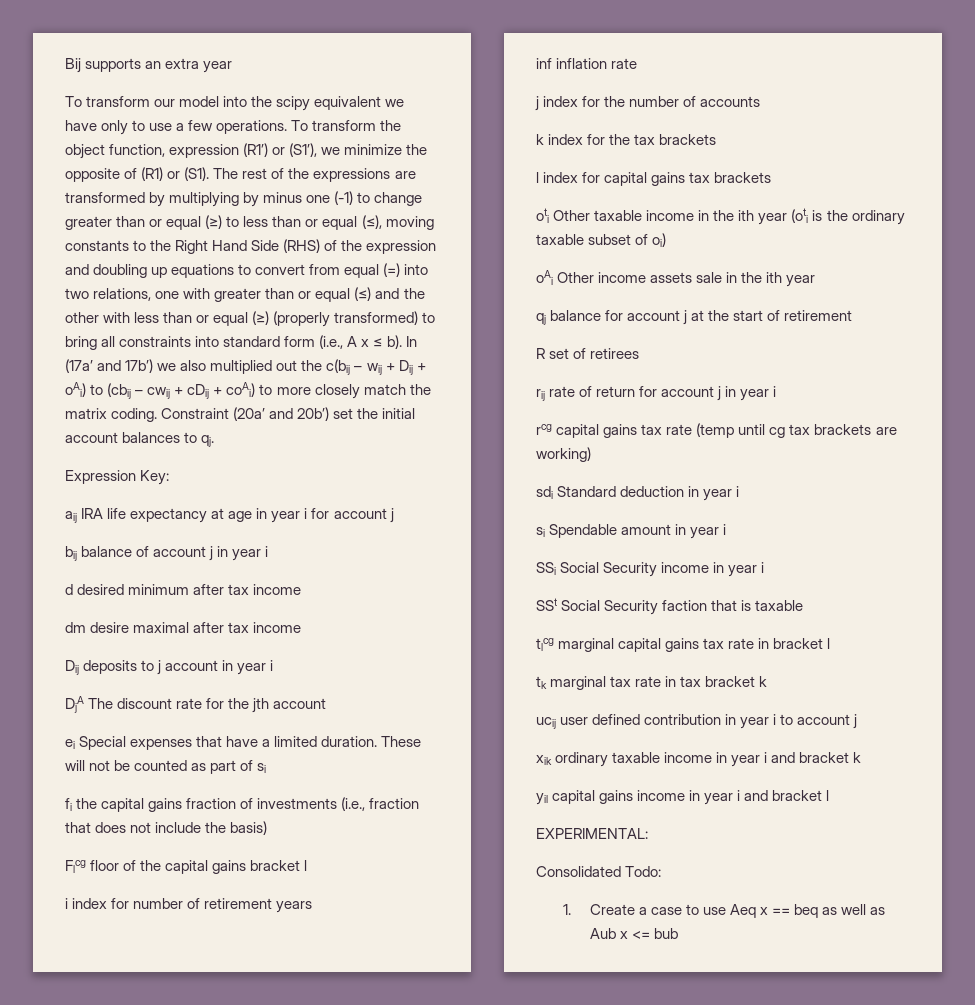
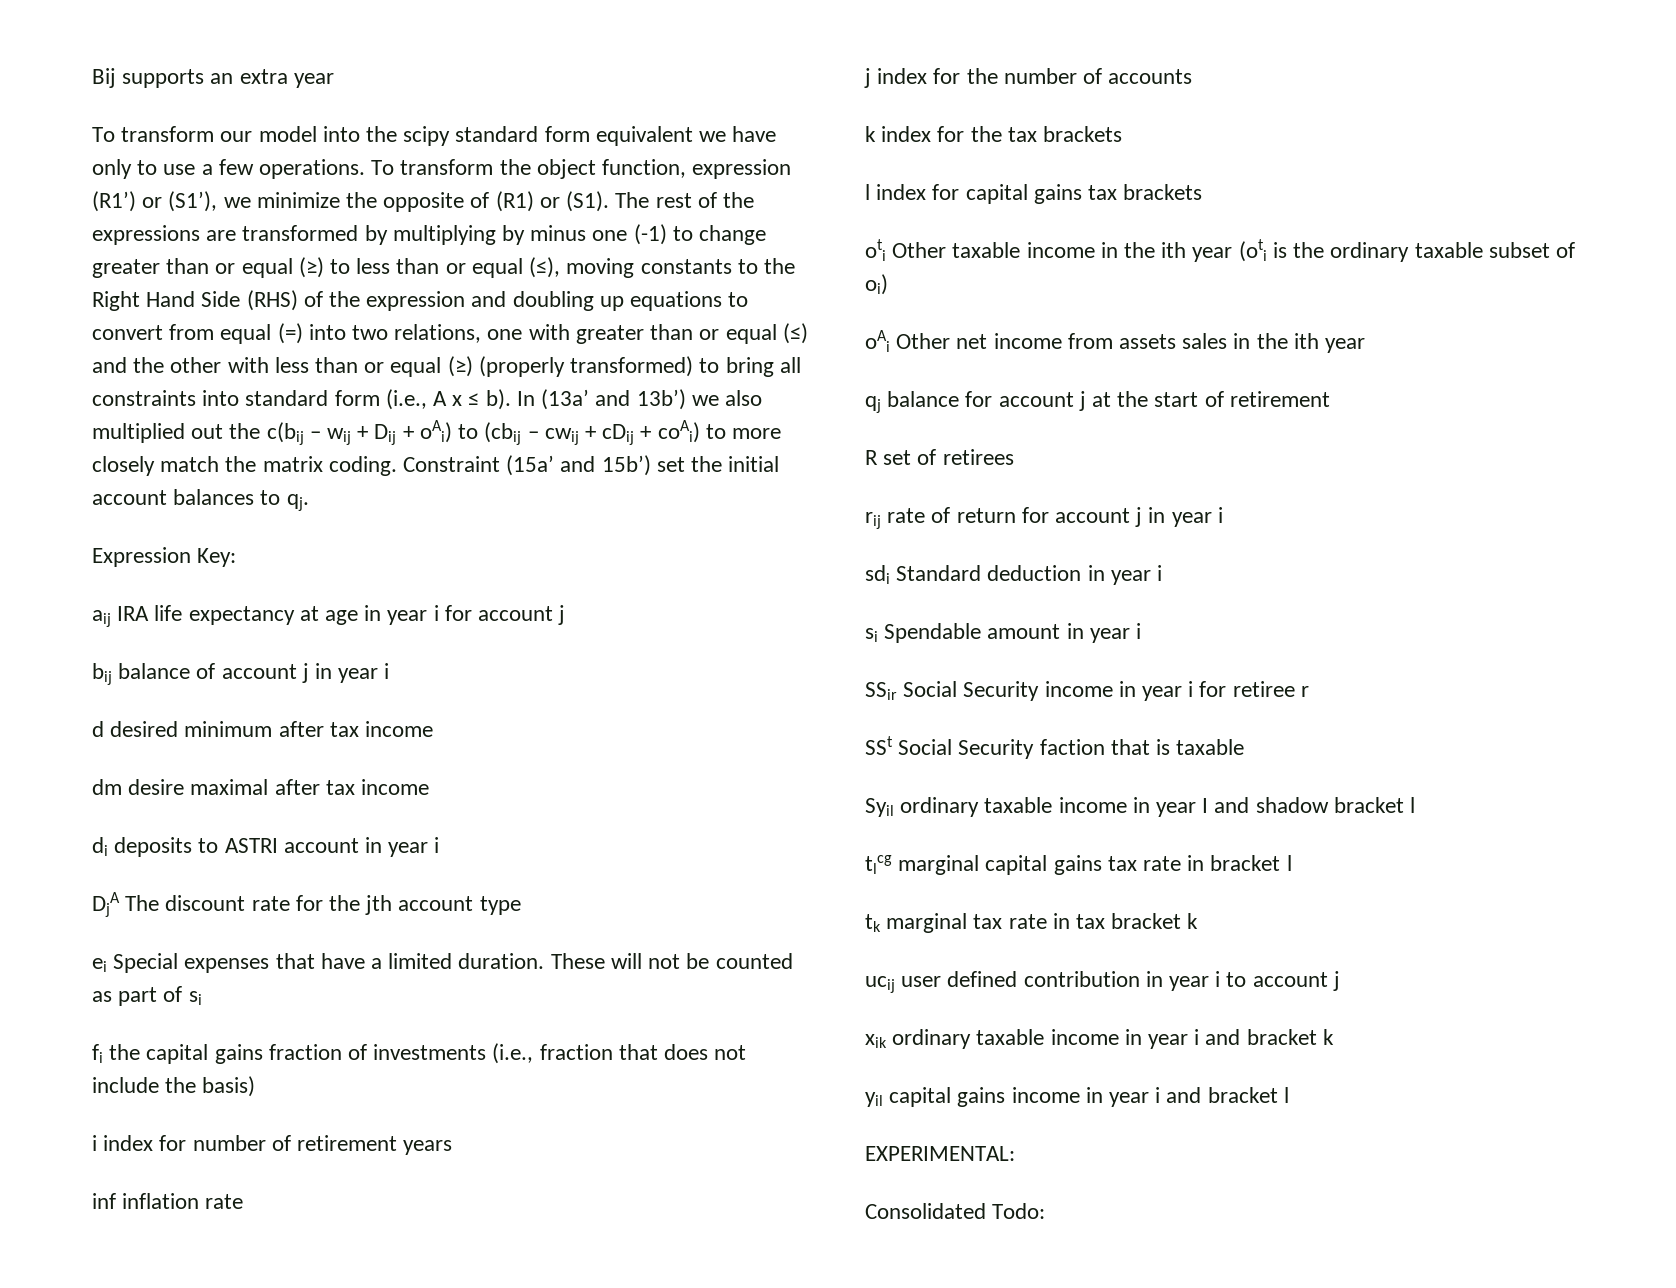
(311, 103) none -> [455,126,590,142] standard form
[65,359,154,373] (17a’ and 17b’) -> [541,389,686,410] (13a’ and 13b’)
[233,407,330,421] (20a’ and 20b’) -> [506,455,651,476] (15a’ and 15b’)
[65,660,79,675] Dij -> [92,837,108,856] di
[157,660,162,675] j -> [224,838,278,853] ASTRI
(327, 703) none -> [479,896,521,915] type
[65,860,308,874] // Flcg floor of the capital gains bracket l -> (256, 1086) none
[598,272,723,283] income assets sale -> [956,333,1228,349] net income from assets sales
[536,423,897,438] [536,447,591,462] // rcg capital gains tax rate (temp until cg tax brackets are working) -> (1223, 515) none
[536,562,556,575] SSi -> [865,682,897,700] SSir
(765, 567) none -> [1199,681,1309,697] for retiree r
(804, 605) none -> [865,797,1416,817] // Syil ordinary taxable income in year I and shadow bracket l
[562,904,886,918] [589,928,678,939] // 1. Create a case to use Aeq x == beq as well as Aub x <= bub -> (1046, 1211) none

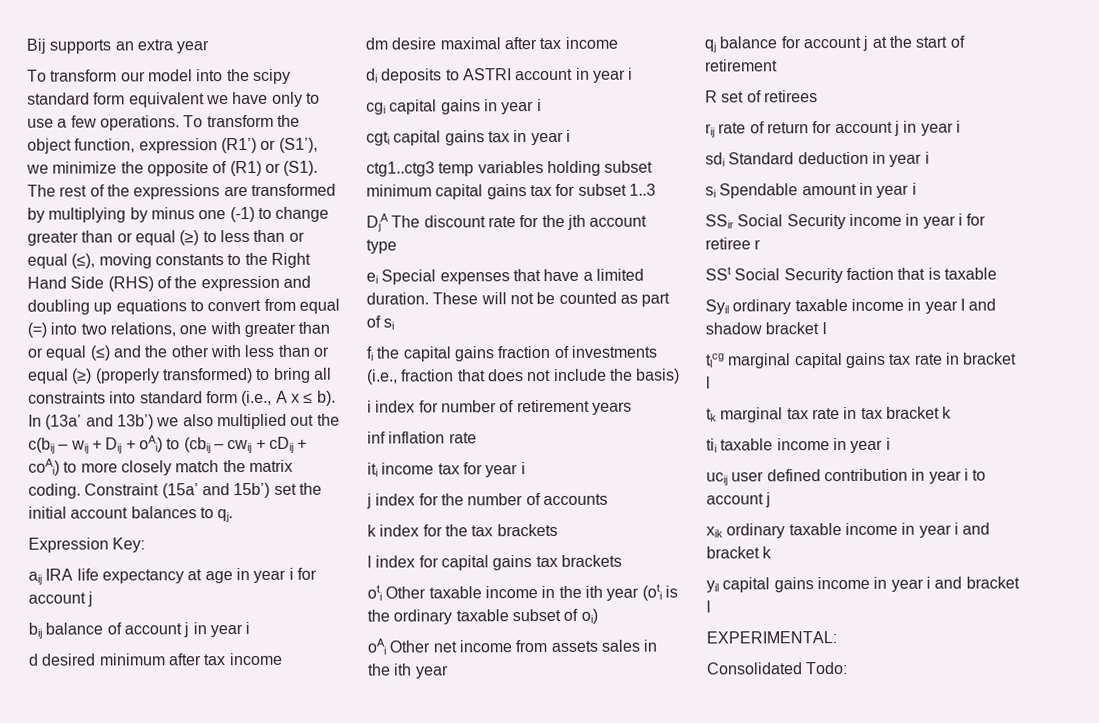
(440, 845) none -> [366,99,542,115] [366,129,571,146] [366,160,654,177] [366,183,656,200] // cgi capital gains in year i // cgti capital gains tax in year i // ctg1..ctg3 temp variables holding subset minimum capital gains tax for subset 1..3
(244, 1201) none -> [367,462,526,478] // iti income tax for year i
(1199, 921) none -> [706,437,891,454] // tii taxable income in year i

